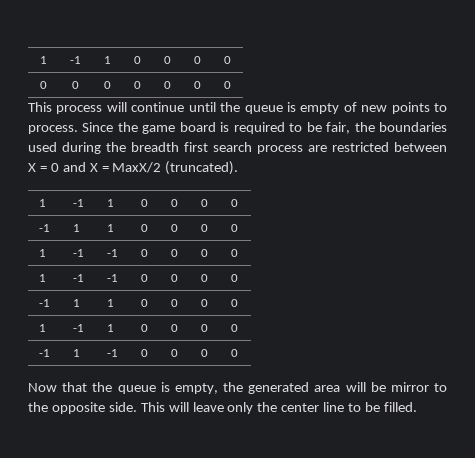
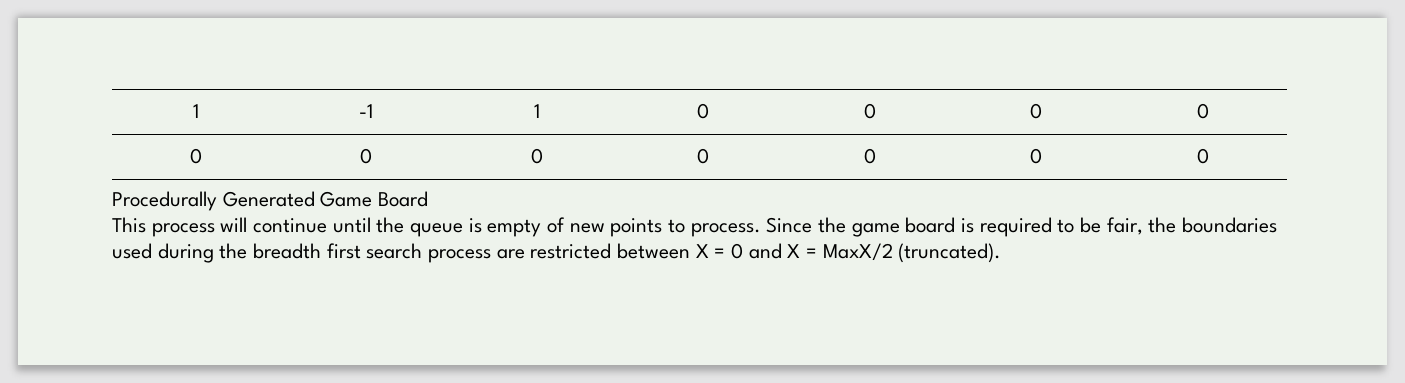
(231, 85) none -> [112,191,429,211] // Procedurally Generated Game Board
[39,199,47,207] [73,199,85,207] [107,199,115,207] [141,199,149,207] [171,199,179,207] [201,199,209,207] [231,199,239,207] [39,224,51,232] [73,224,81,232] [107,224,115,232] [141,224,149,232] [171,224,179,232] [201,224,209,232] [231,224,239,232] [39,249,47,257] [73,249,85,257] [107,249,119,257] [141,249,149,257] [171,249,179,257] [201,249,209,257] [231,249,239,257] [39,274,47,282] [73,274,85,282] [107,274,119,282] [141,274,149,282] [171,274,179,282] [201,274,209,282] [231,274,239,282] [39,299,51,307] [73,299,81,307] [107,299,115,307] [141,299,149,307] [171,299,179,307] [201,299,209,307] [231,299,239,307] [39,324,47,332] [73,324,85,332] [107,324,115,332] [141,324,149,332] [171,324,179,332] [201,324,209,332] [231,324,239,332] [39,349,51,357] [73,349,81,357] [107,349,119,357] [141,349,149,357] [171,349,179,357] [201,349,209,357] [231,349,239,357] [28,382,448,394] [28,402,417,414] // 1 | -1 | 1 | 0 | 0 | 0 | 0 // -1 | 1 | 1 | 0 | 0 | 0 | 0 // 1 | -1 | -1 | 0 | 0 | 0 | 0 // 1 | -1 | -1 | 0 | 0 | 0 | 0 // -1 | 1 | 1 | 0 | 0 | 0 | 0 // 1 | -1 | 1 | 0 | 0 | 0 | 0 // -1 | 1 | -1 | 0 | 0 | 0 | 0 // Now that the queue is empty, the generated area will be mirror to the opposite side. This will leave only the center line to be filled. -> (1002, 253) none

